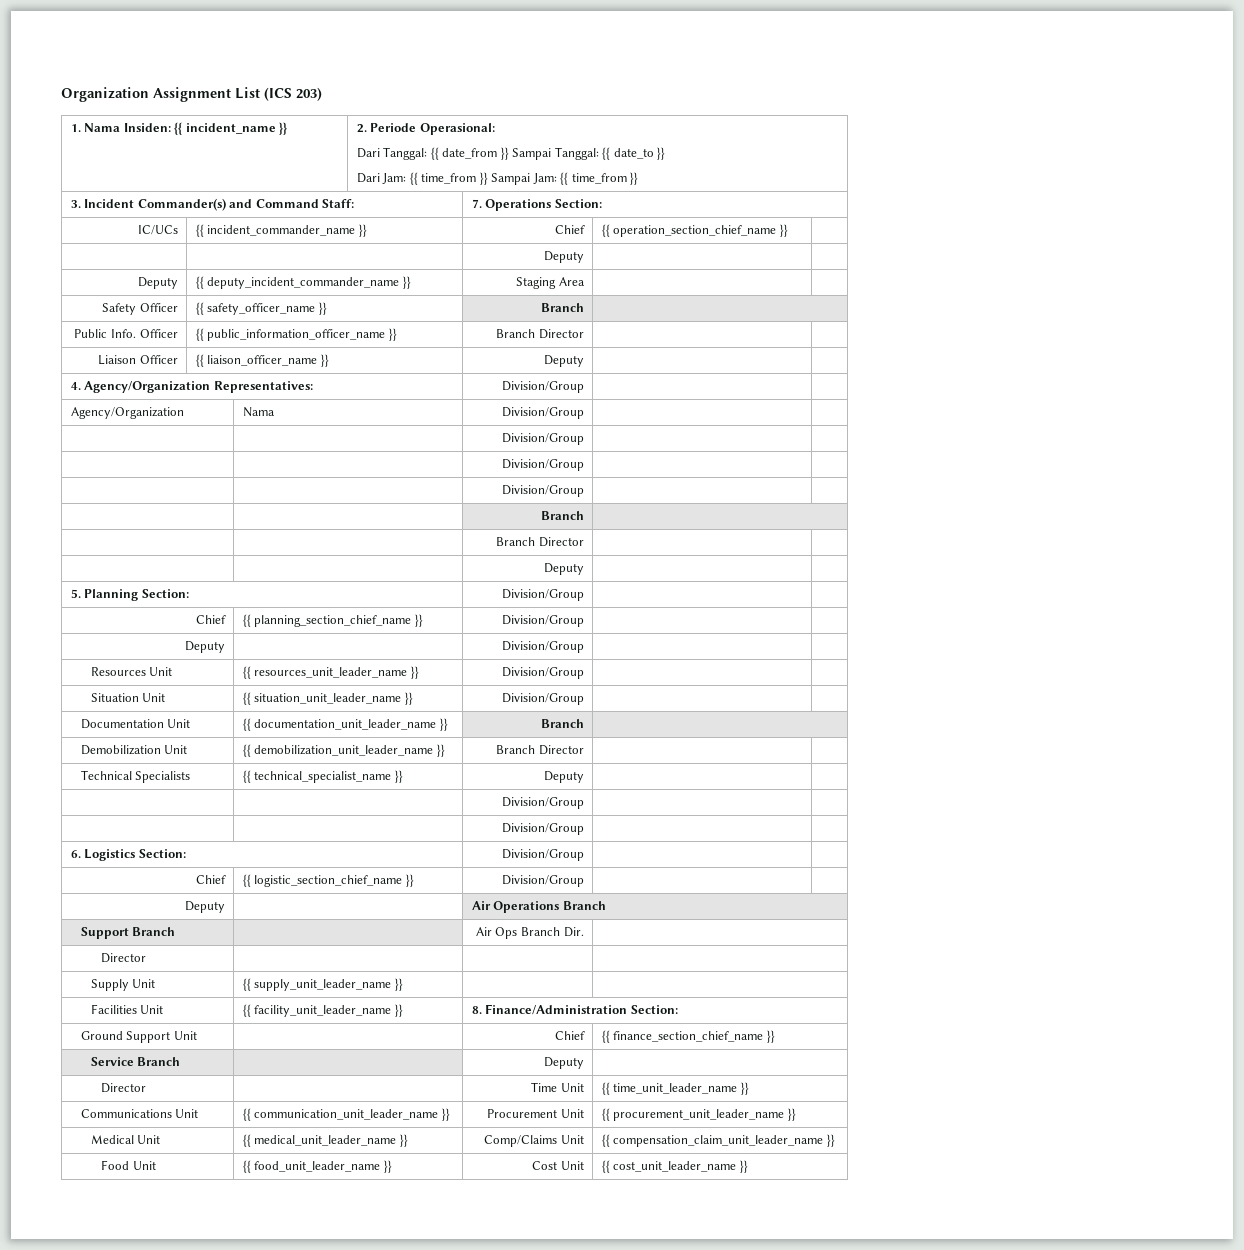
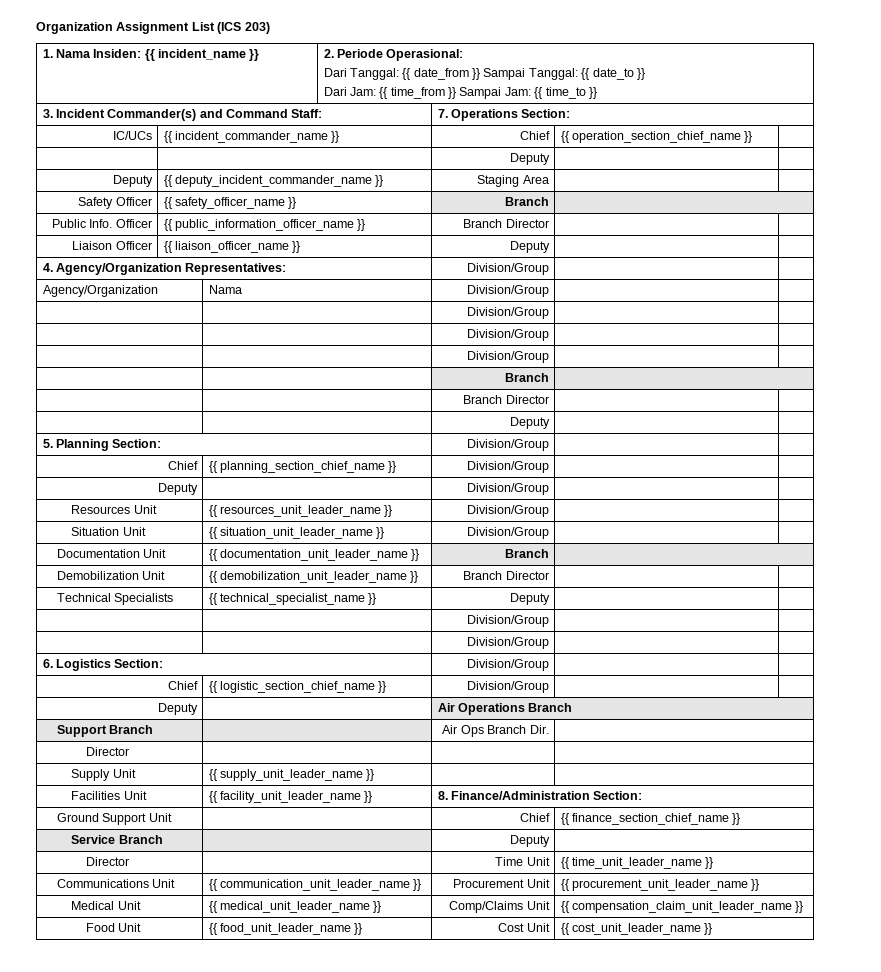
[571,173,627,184] time_from -> [545,87,586,99] time_to

